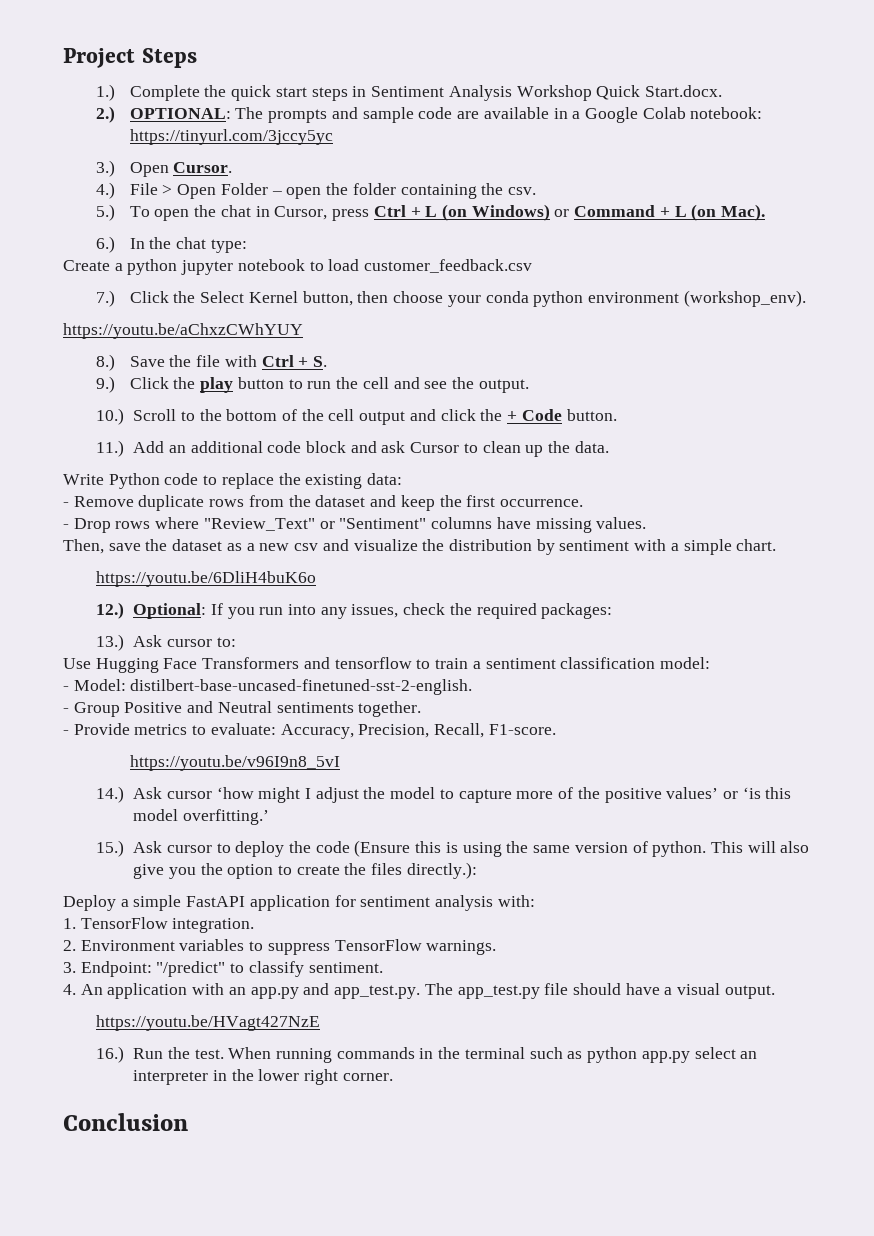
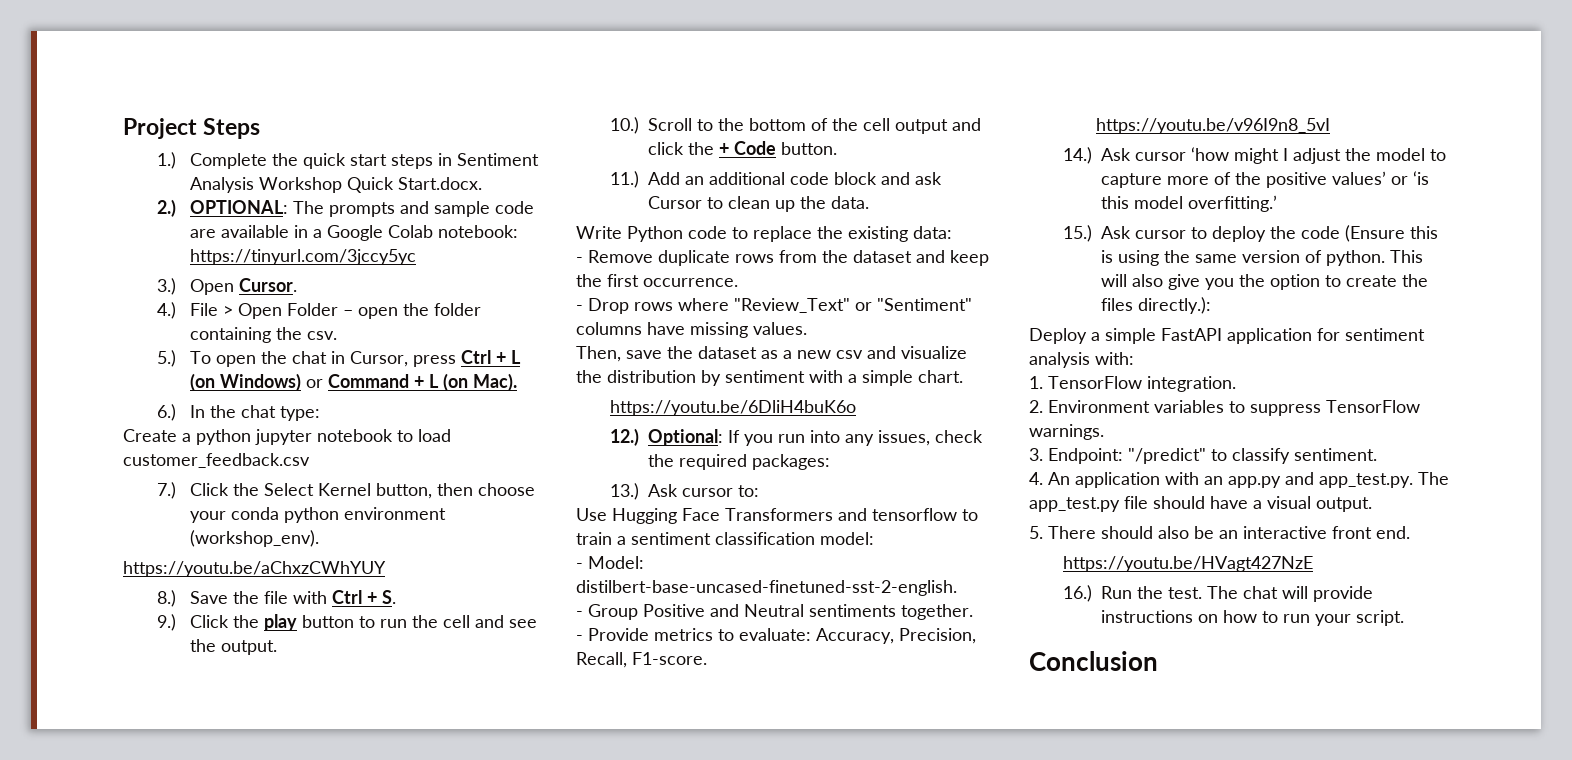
(775, 992) none -> [1029,526,1410,539] // 5. There should also be an interactive front end.
[228,1047,758,1063] [133,1069,393,1085] When running commands in the terminal such as python app.py select an interpreter in the lower right corner. -> [1206,586,1373,602] [1100,610,1404,626] The chat will provide instructions on how to run your script.

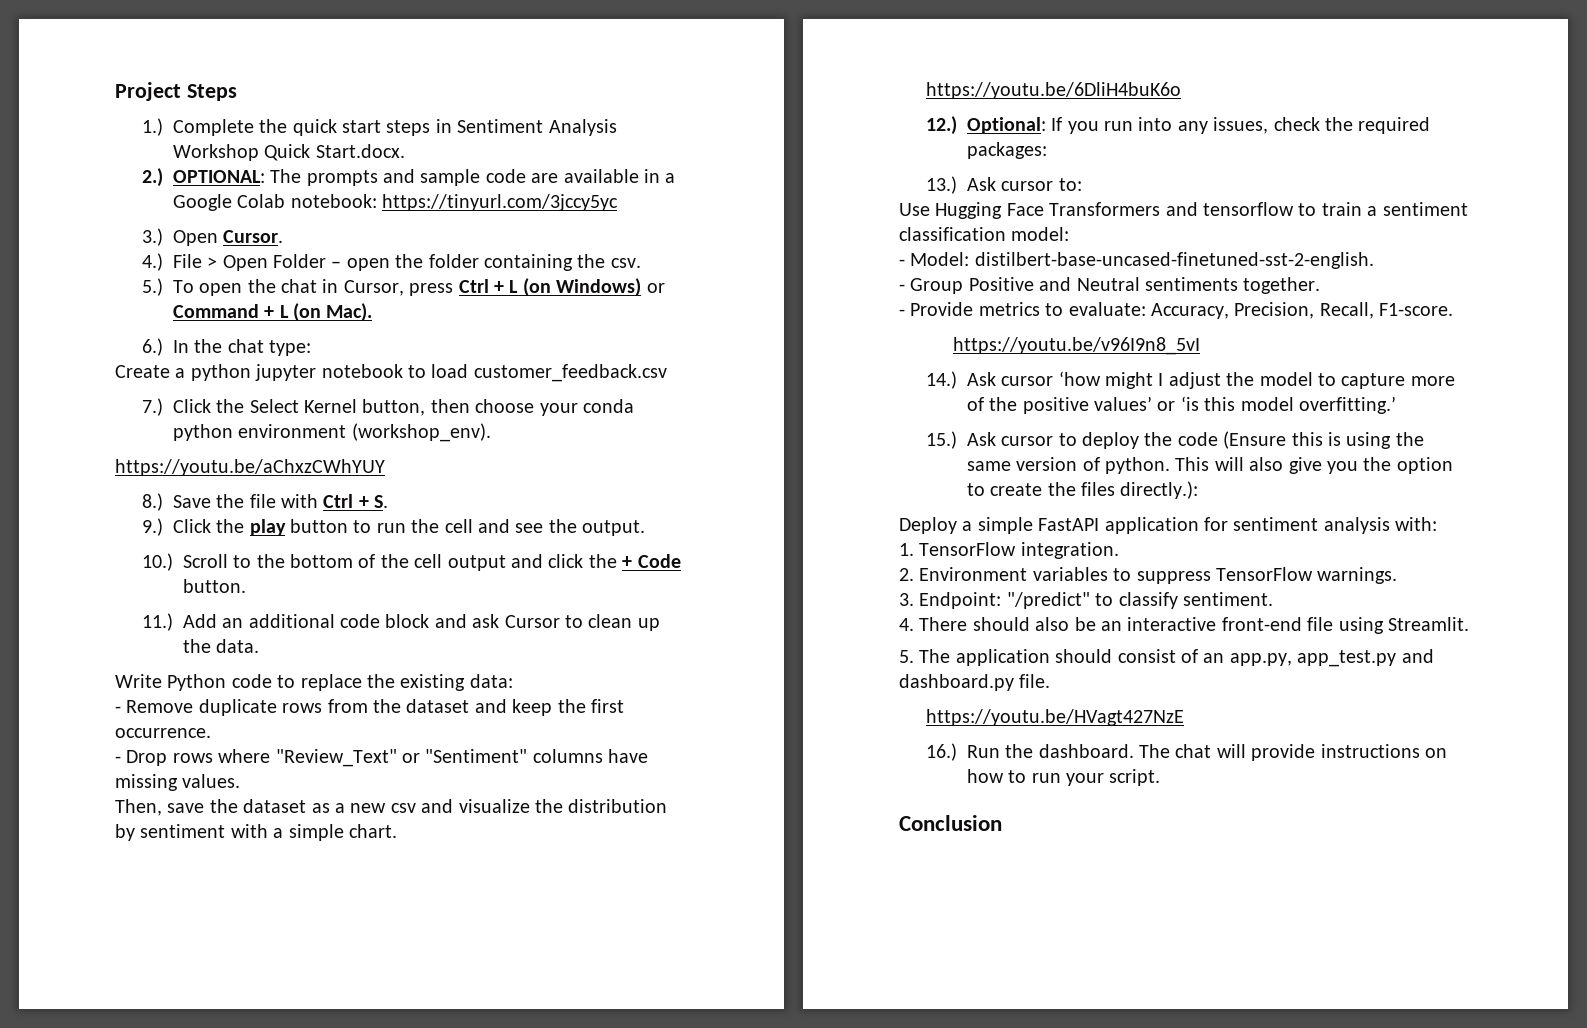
[1048,472,1449,488] [1029,496,1372,512] [1029,526,1043,539] An application with an app.py and app_test.py. The app_test.py file should have a visual output. // 5. -> (914, 624) none
[1332,526,1410,539] front end. -> [1221,617,1469,634] [899,649,1434,667] [899,674,1051,691] front-end file using Streamlit. // 5. The application should consist of an app.py, app_test.py and dashboard.py file.
[1167,587,1202,599] test. -> [1038,744,1134,758] dashboard.

